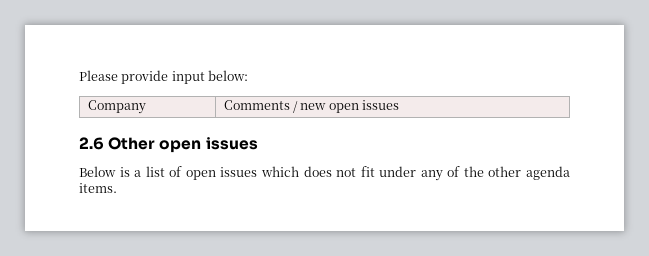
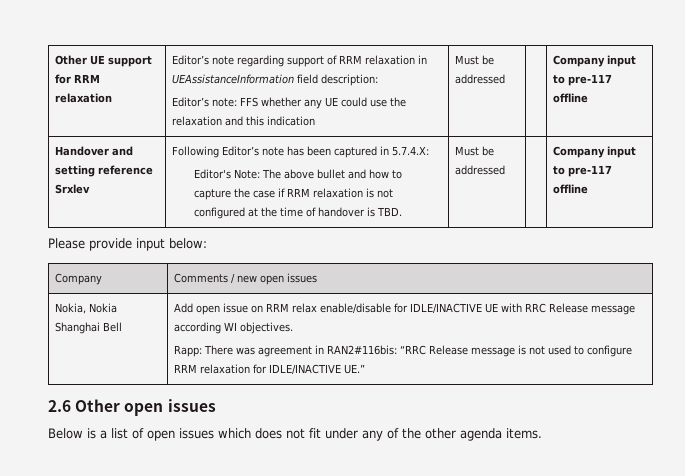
(79, 75) none -> [55,55,153,67] [55,74,101,84] [55,93,113,103] [172,55,428,67] [172,74,379,86] [172,97,407,109] [172,116,316,126] [455,55,495,65] [455,74,506,84] [553,55,637,67] [553,74,613,86] [553,93,589,103] [55,146,134,156] [55,165,154,177] [55,184,91,194] [172,146,430,158] [194,169,403,179] [194,188,394,200] [194,207,403,219] [455,146,495,156] [455,165,506,175] [553,146,637,158] [553,165,613,177] [553,184,589,194] Other UE support for RRM relaxation | Editor’s note regarding support of RRM relaxation in UEAssistanceInformation field description: // Editor’s note: FFS whether any UE could use the relaxation and this indication | Must be addressed | | Company input to pre-117 offline // Handover and setting reference Srxlev | Following Editor’s note has been captured in 5.7.4.X: // Editor's Note: The above bullet and how to capture the case if RRM relaxation is not configured at the time of handover is TBD. | Must be addressed | | Company input to pre-117 offline //
(400, 105) none -> [55,303,118,314] [55,322,123,334] [174,303,636,315] [174,322,294,334] [174,345,633,357] [174,364,366,375] // Nokia, Nokia Shanghai Bell | Add open issue on RRM relax enable/disable for IDLE/INACTIVE UE with RRC Release message according WI objectives. // Rapp: There was agreement in RAN2#116bis: “RRC Release message is not used to configure RRM relaxation for IDLE/INACTIVE UE.”

